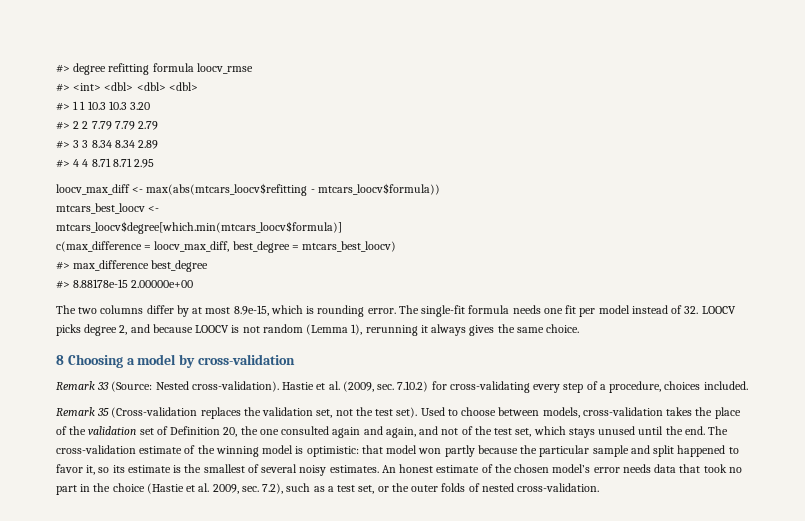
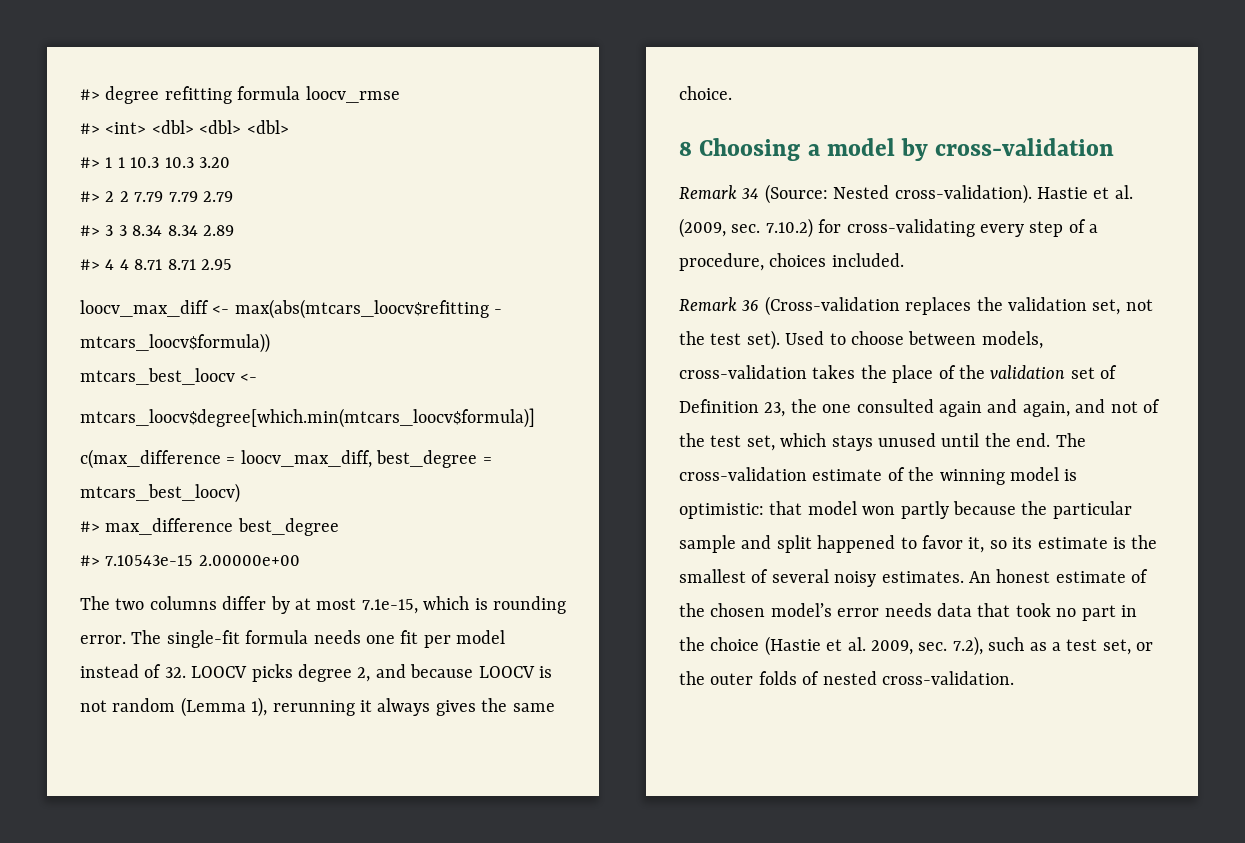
[73,279,129,288] 8.88178e-15 -> [105,555,194,566] 7.10543e-15
[233,305,269,316] 8.9e-15, -> [361,599,418,614] 7.1e-15,
[97,382,110,390] 33 -> [742,188,760,199] 34
[97,408,110,416] 35 -> [742,300,760,311] 36
[223,427,238,437] 20, -> [764,402,786,417] 23,

